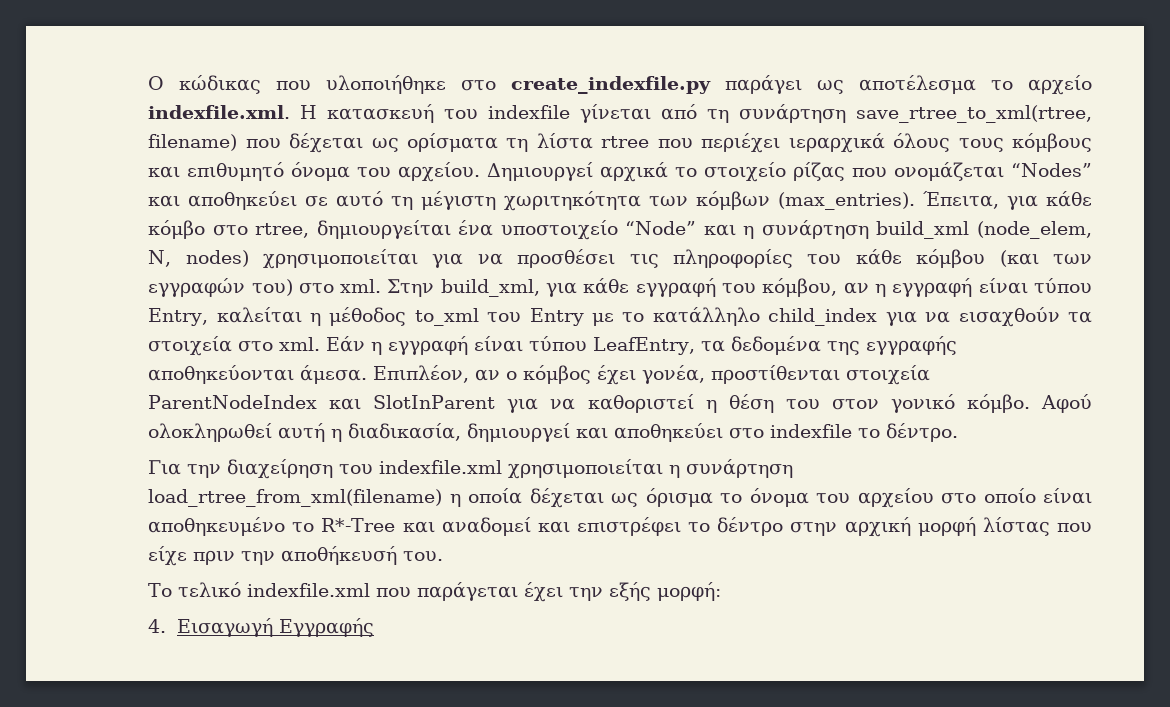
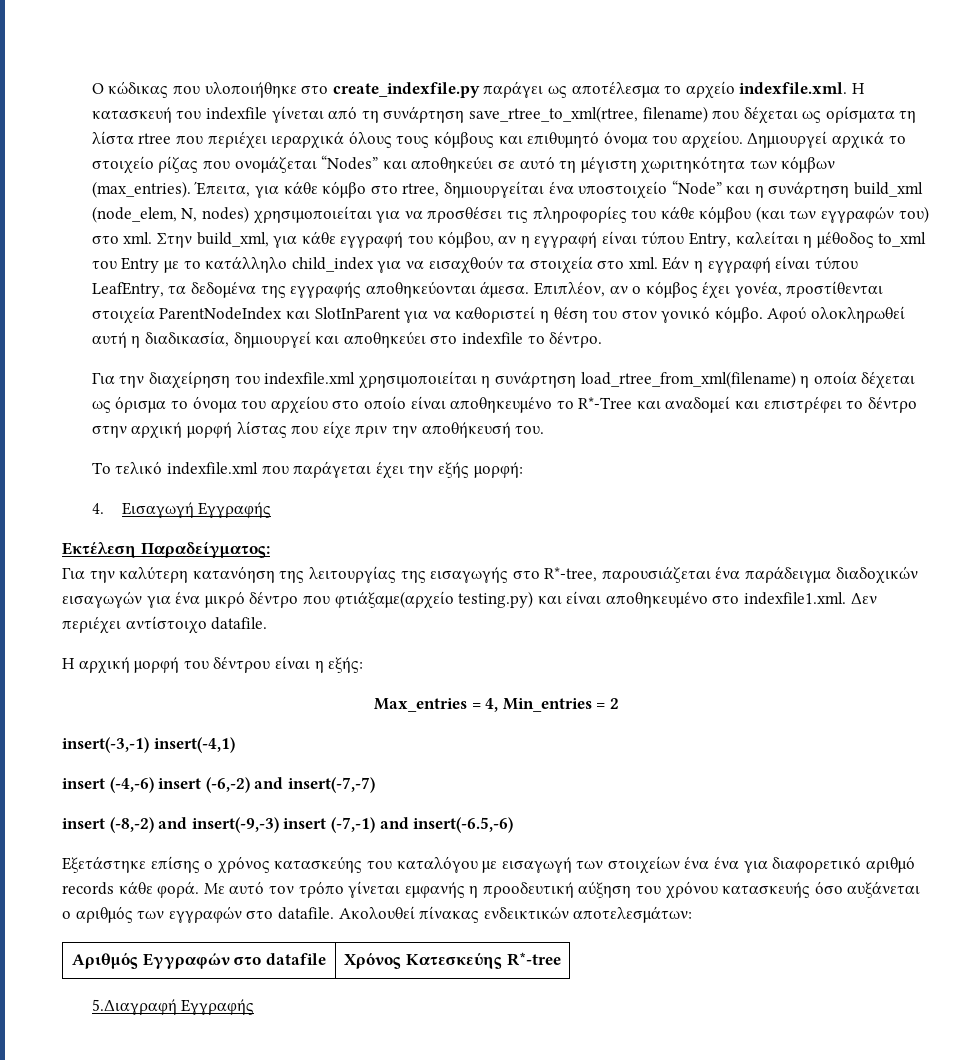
(375, 627) none -> [62,541,270,558] [62,566,918,584] [62,591,877,609] [62,616,268,634] [62,656,364,674] [374,698,619,712] [62,737,235,753] [62,777,375,793] [62,817,514,833] [62,856,915,874] [62,881,921,899] [62,906,693,923] [72,952,326,969] [344,952,561,969] [91,999,255,1015] // Εκτέλεση Παραδείγματος: // Για την καλύτερη κατανόηση της λειτουργίας της εισαγωγής στο R*-tree, παρουσιάζεται ένα παράδειγμα διαδοχικών εισαγωγών για ένα μικρό δέντρο που φτιάξαμε(αρχείο testing.py) και είναι αποθηκευμένο στο indexfile1.xml. Δεν περιέχει αντίστοιχο datafile. // Η αρχική μορφή του δέντρου είναι η εξής: // Max_entries = 4, Min_entries = 2 // insert(-3,-1) insert(-4,1) // insert (-4,-6) insert (-6,-2) and insert(-7,-7) // insert (-8,-2) and insert(-9,-3) insert (-7,-1) and insert(-6.5,-6) // Εξετάστηκε επίσης ο χρόνος κατασκεύης του καταλόγου με εισαγωγή των στοιχείων ένα ένα για διαφορετικό αριθμό records κάθε φορά. Με αυτό τον τρόπο γίνεται εμφανής η προοδευτική αύξηση του χρόνου κατασκευής όσο αυξάνεται ο αριθμός των εγγραφών στο datafile. Ακολουθεί πίνακας ενδεικτικών αποτελεσμάτων: // Αριθμός Εγγραφών στο datafile | Χρόνος Κατεσκεύης R*-tree // 5.Διαγραφή Εγγραφής

